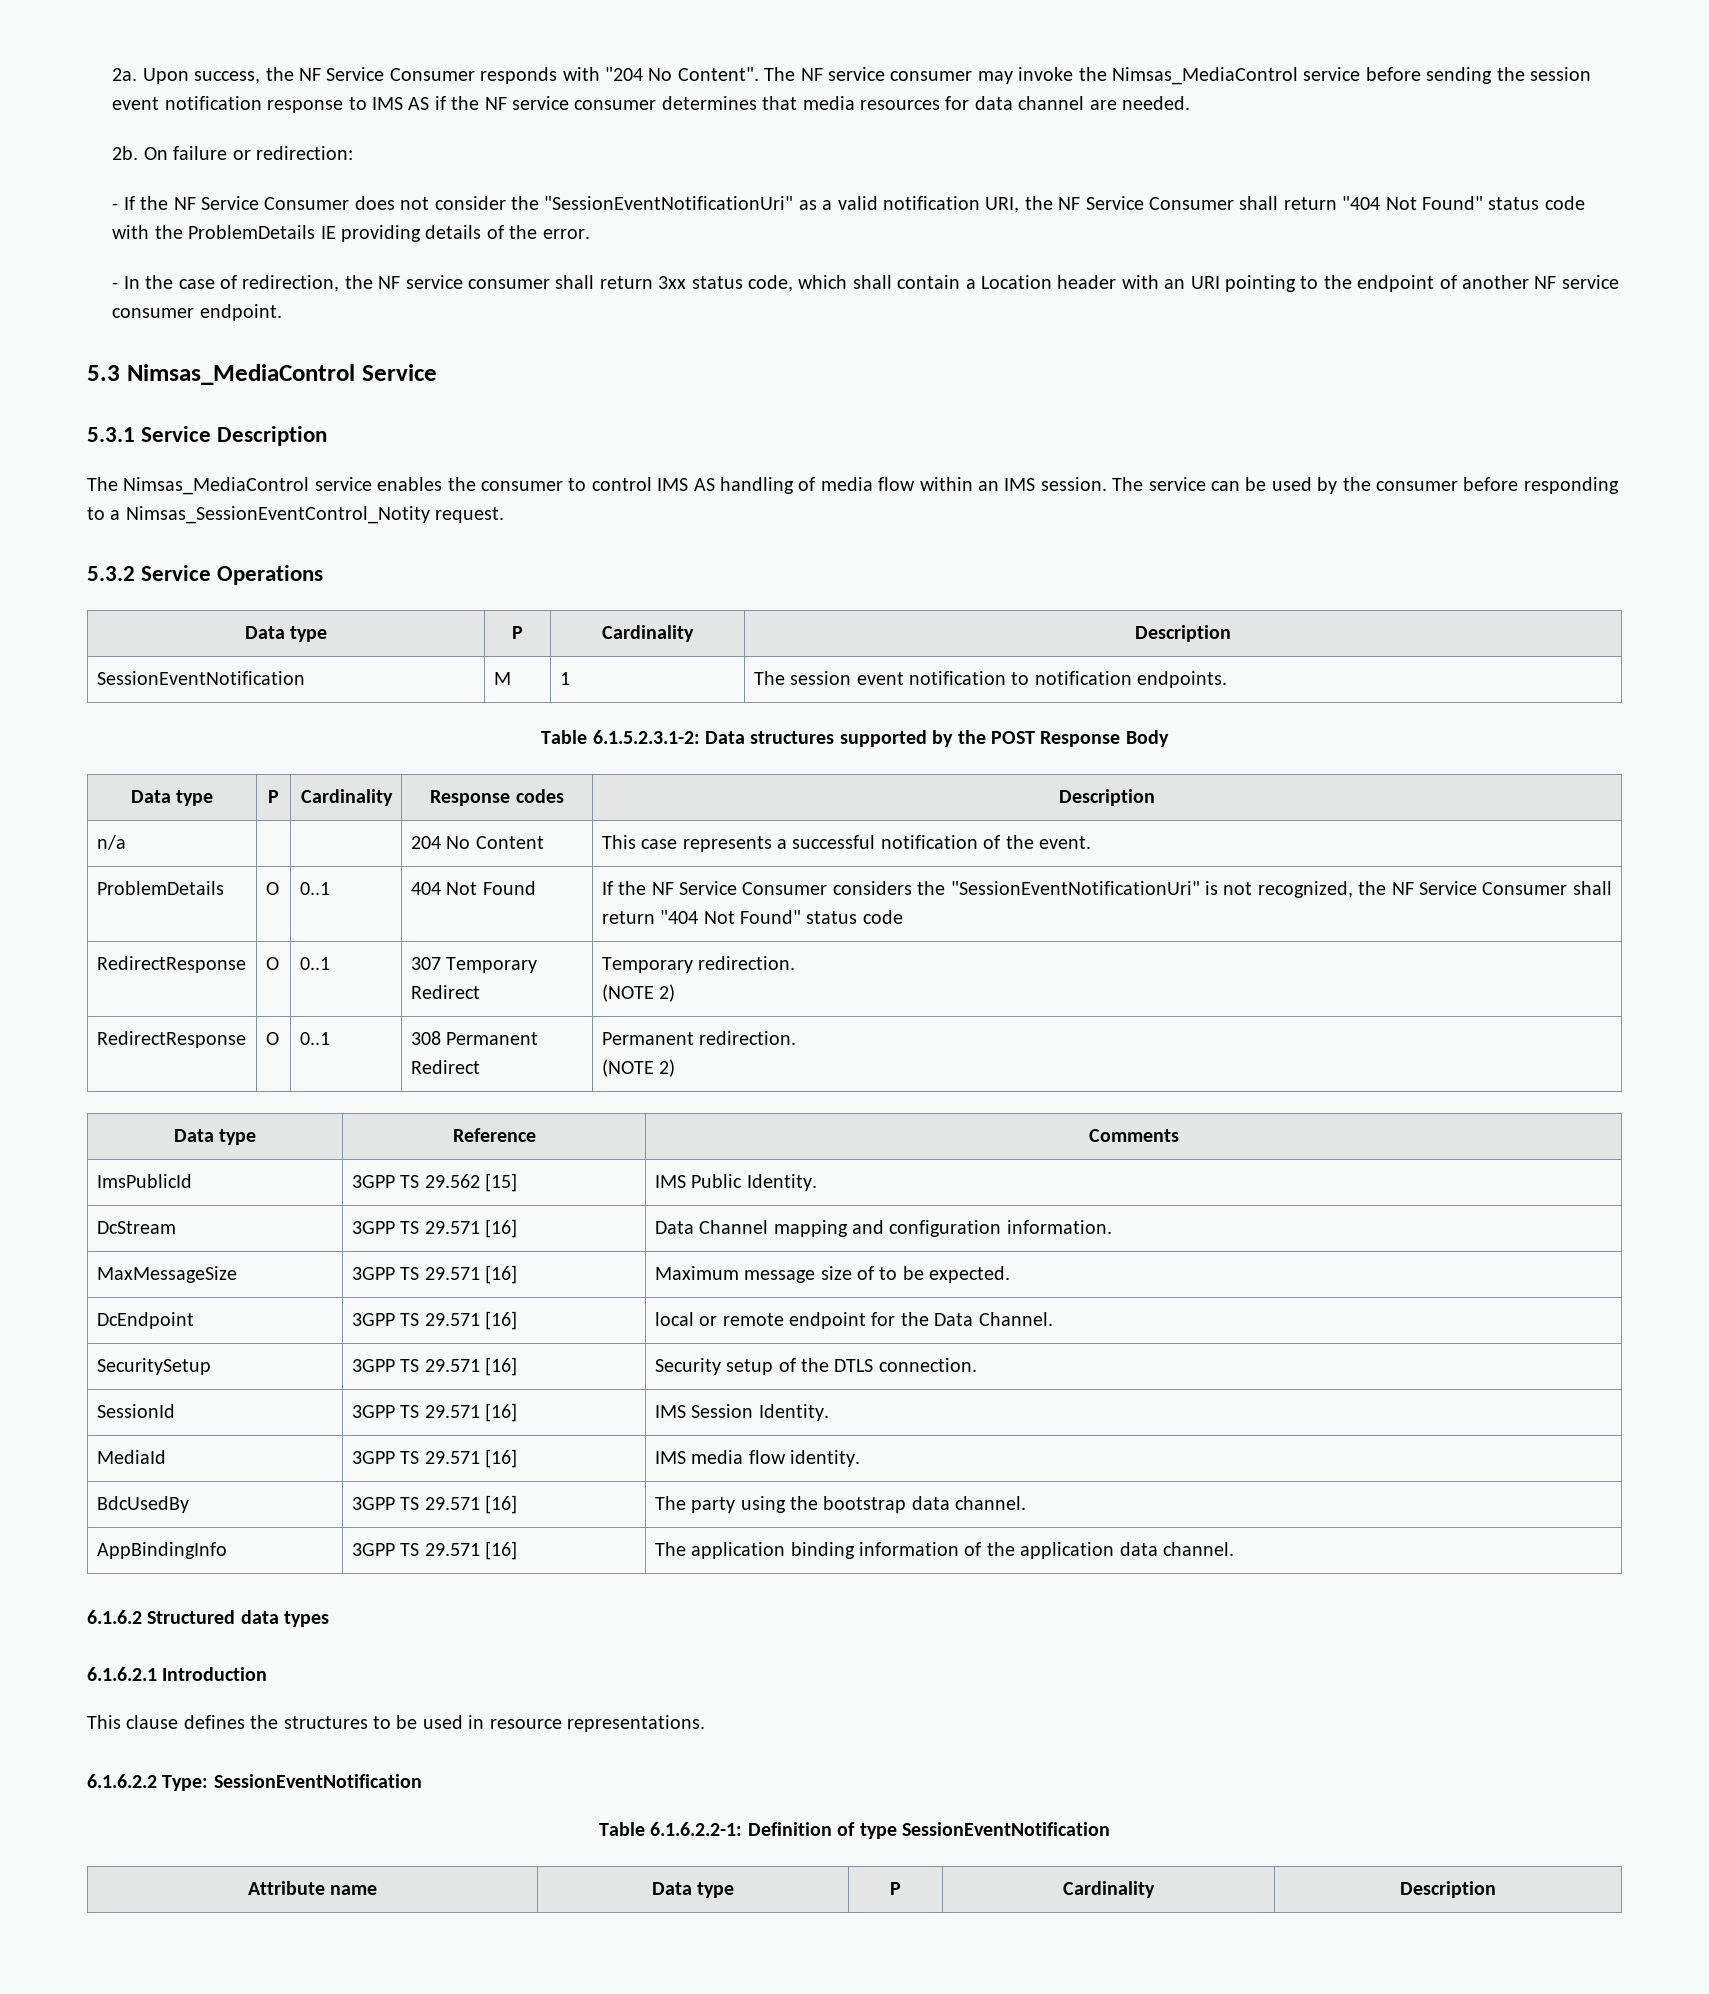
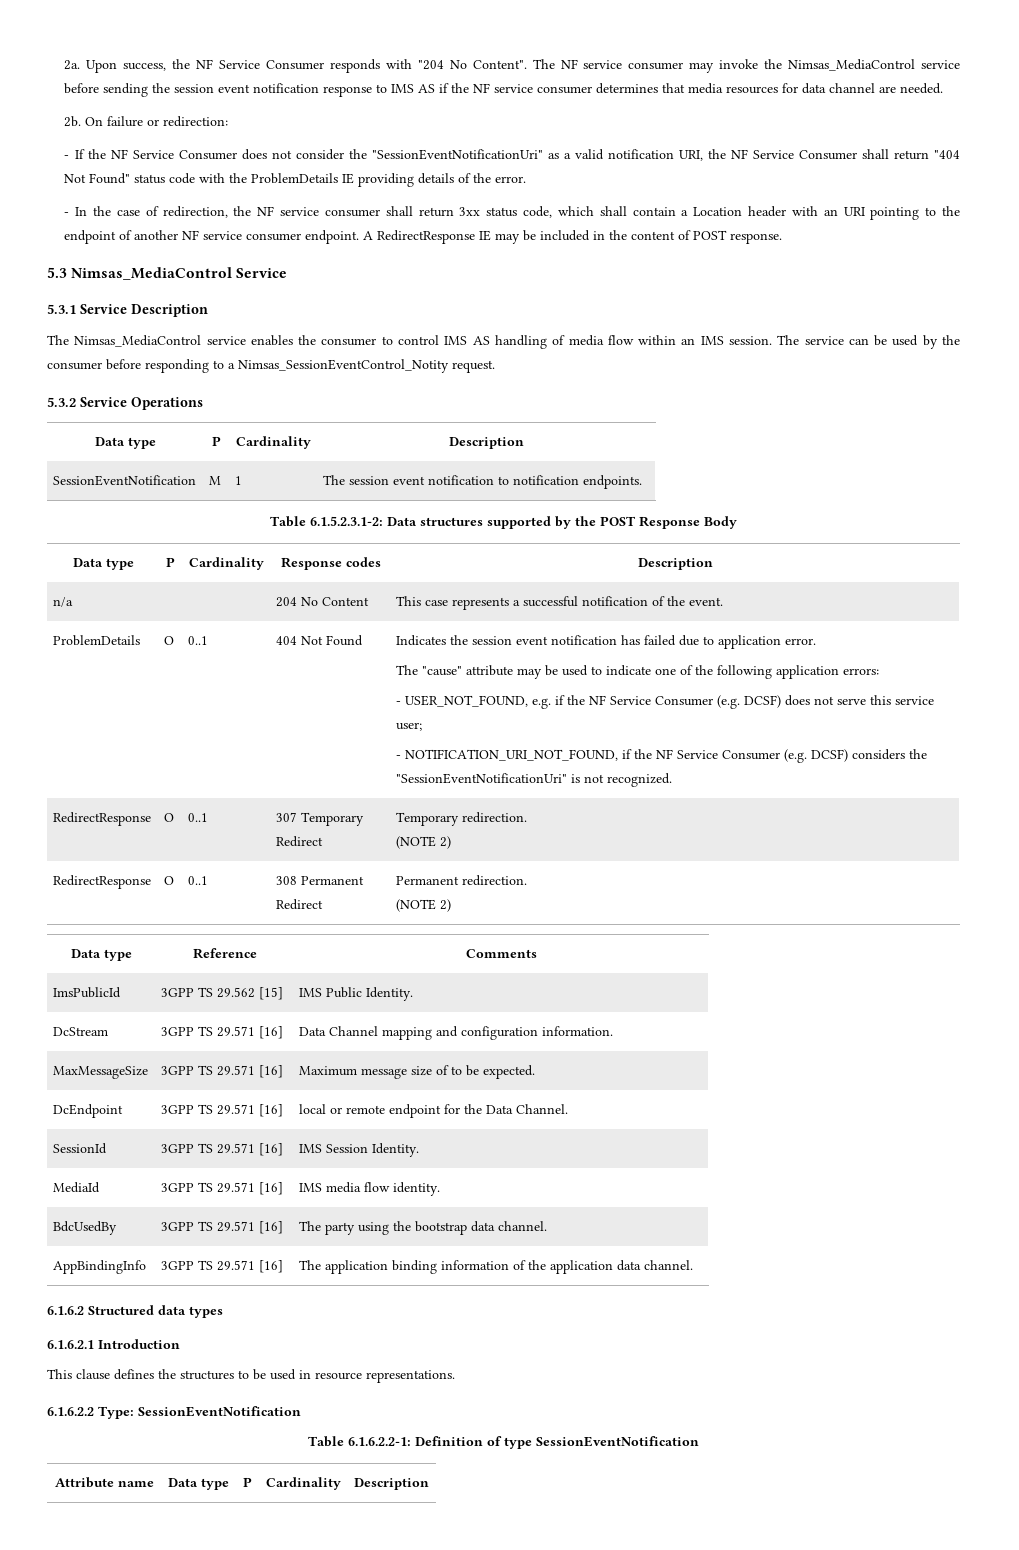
(282, 312) none -> [363,230,783,244] A RedirectResponse IE may be included in the content of POST response.
[601,881,828,895] If the NF Service Consumer -> [396,635,817,649] [396,665,880,679] [396,695,935,709] [396,722,423,731] [396,749,849,763] Indicates the session event notification has failed due to application error. // The "cause" attribute may be used to indicate one of the following application errors: // - USER_NOT_FOUND, e.g. if the NF Service Consumer (e.g. DCSF) does not serve this service user; // - NOTIFICATION_URI_NOT_FOUND, if the NF Service Consumer (e.g. DCSF)
[1257,881,1612,898] [601,910,903,924] recognized, the NF Service Consumer shall return "404 Not Found" status code -> [607,773,673,787] recognized.
[96,1358,211,1375] [351,1357,517,1376] [654,1358,977,1375] // SecuritySetup | 3GPP TS 29.571 [16] | Security setup of the DTLS connection. -> (569, 1109) none

